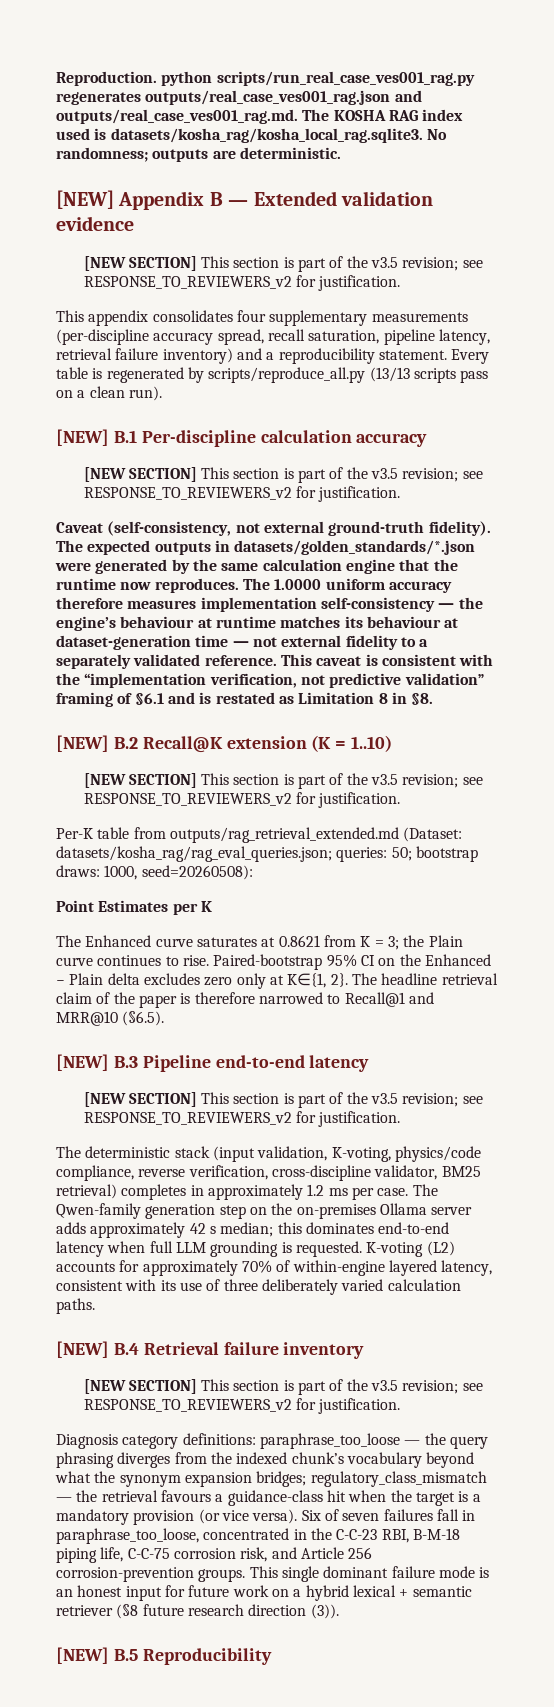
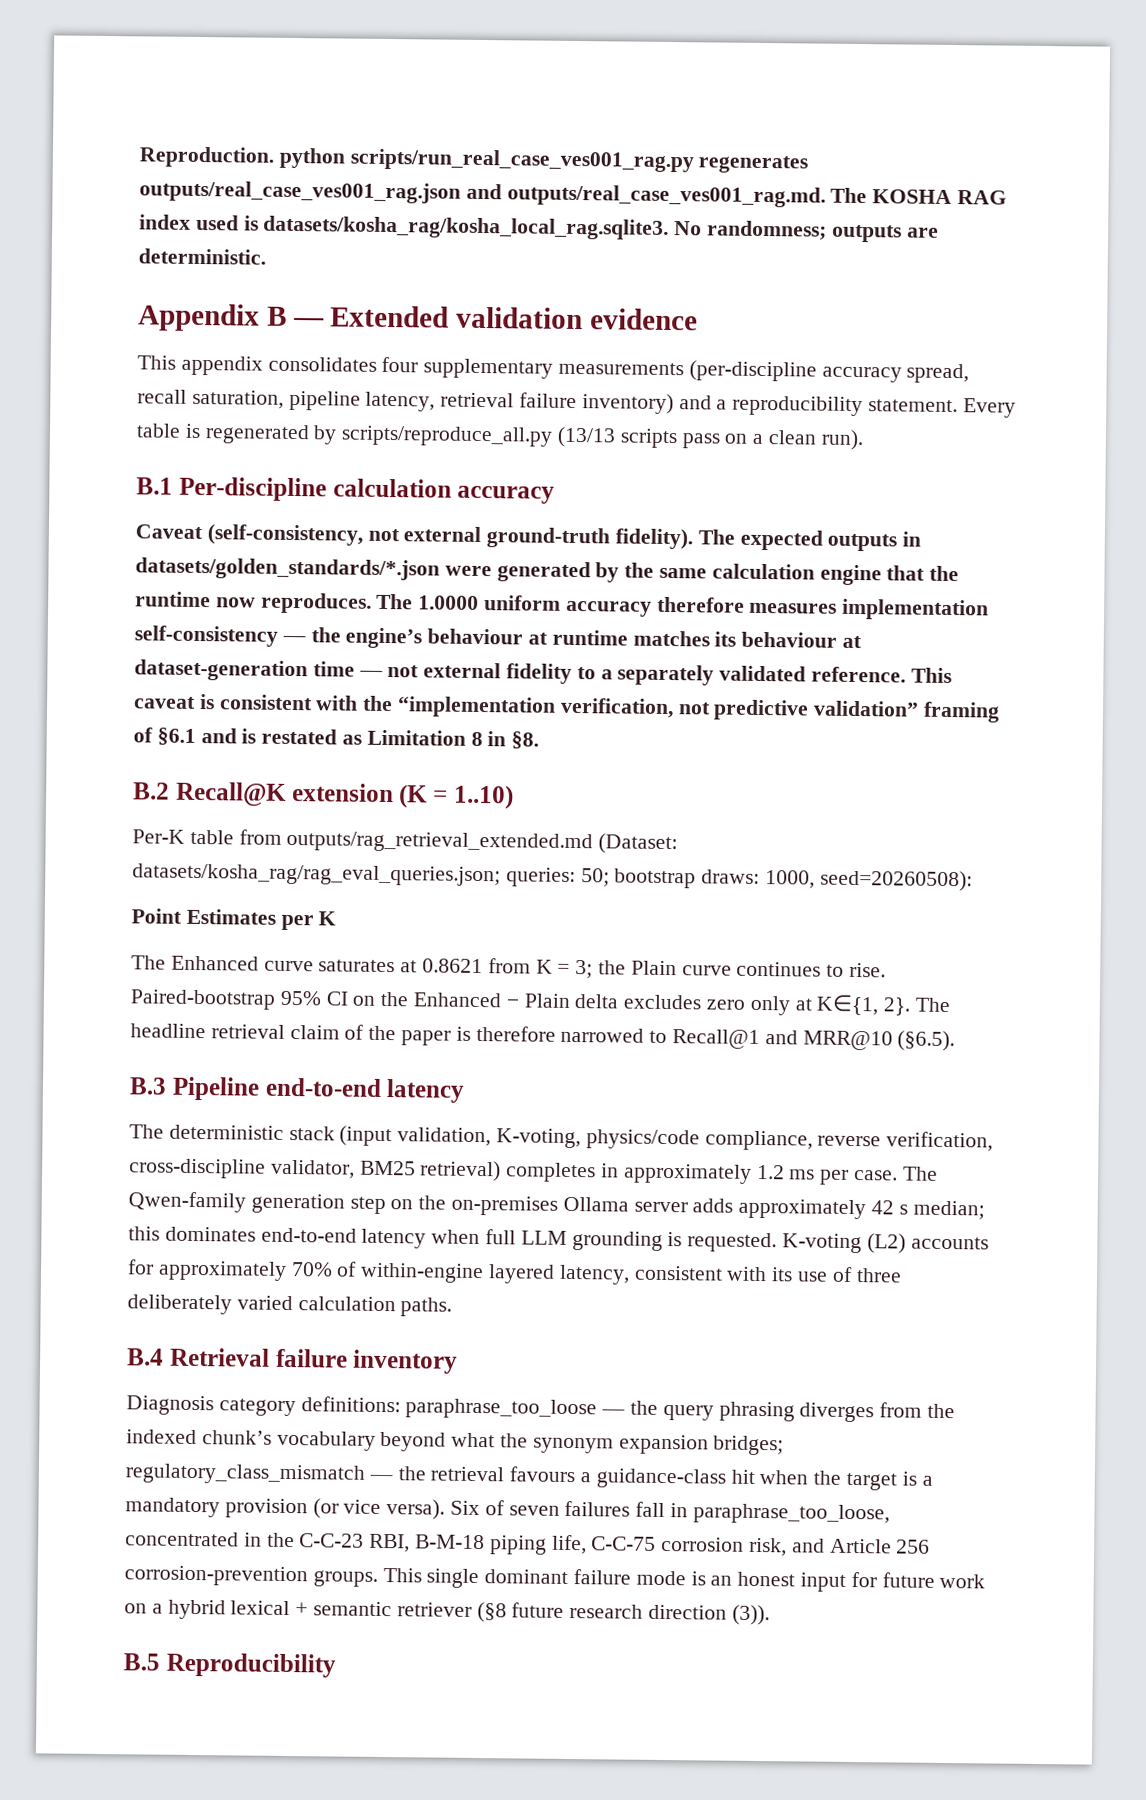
[56,190,114,209] [NEW] -> (266, 256) none
[83,256,483,272] [83,275,401,291] // [NEW SECTION] This section is part of the v3.5 revision; see RESPONSE_TO_REVIEWERS_v2 for justification. -> (699, 319) none
[56,429,109,446] [NEW] -> (864, 440) none
[83,467,483,483] [83,486,401,502] // [NEW SECTION] This section is part of the v3.5 revision; see RESPONSE_TO_REVIEWERS_v2 for justification. -> (556, 494) none
[56,735,109,752] [NEW] -> (540, 740) none
[83,773,483,789] [83,792,401,808] // [NEW SECTION] This section is part of the v3.5 revision; see RESPONSE_TO_REVIEWERS_v2 for justification. -> (514, 797) none
[56,1054,109,1071] [NEW] -> (956, 1041) none
[83,1092,483,1108] [83,1111,401,1127] // [NEW SECTION] This section is part of the v3.5 revision; see RESPONSE_TO_REVIEWERS_v2 for justification. -> (466, 1091) none
[56,1341,109,1358] [NEW] -> (453, 1307) none
[83,1379,483,1395] [83,1398,401,1414] // [NEW SECTION] This section is part of the v3.5 revision; see RESPONSE_TO_REVIEWERS_v2 for justification. -> (459, 1361) none
[56,1647,109,1664] [NEW] -> (770, 1615) none

